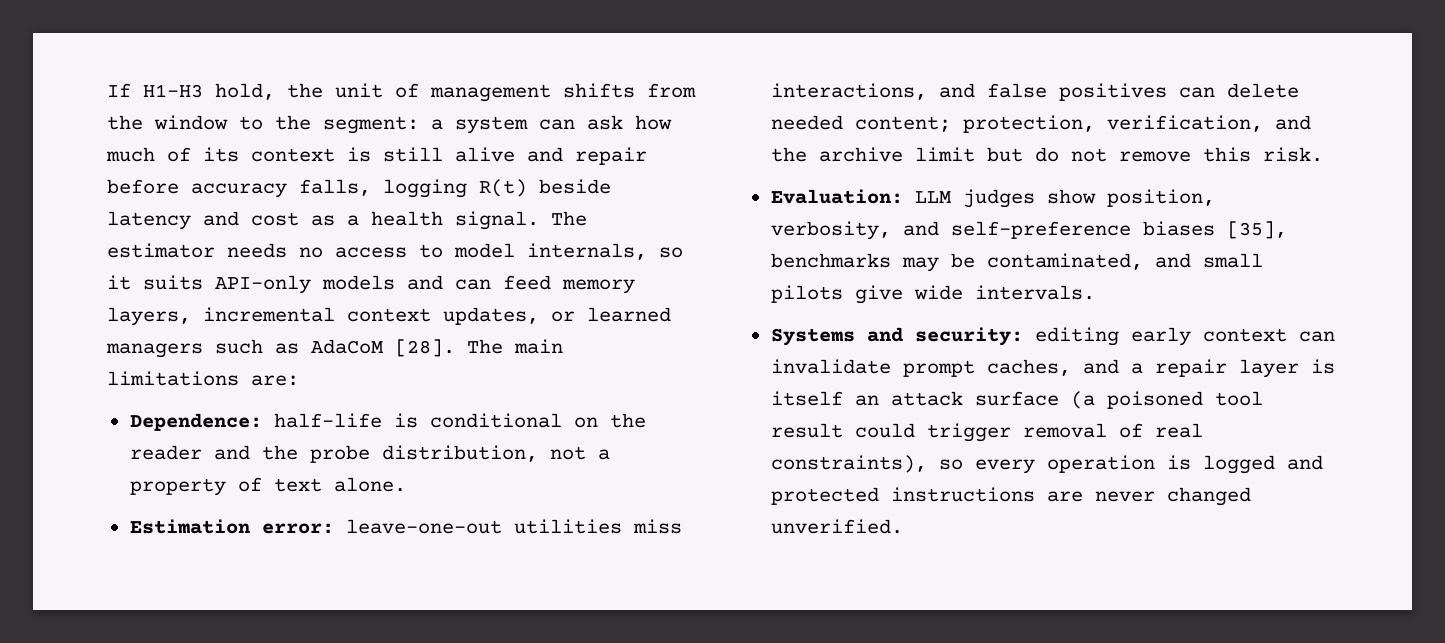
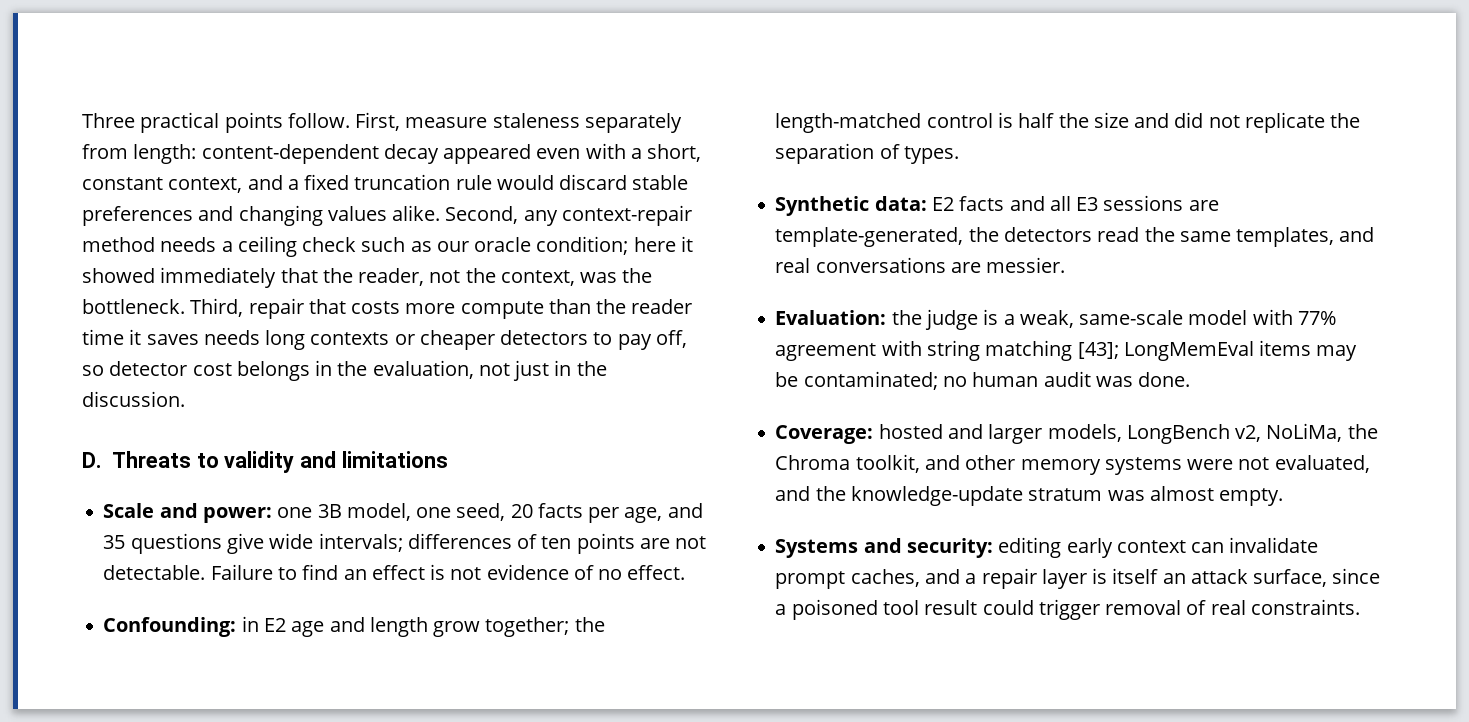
[107,83,696,102] [107,115,672,134] [106,147,647,165] [107,179,611,198] [107,211,587,230] [107,243,683,260] [107,275,635,294] [107,307,671,326] [106,339,563,358] [107,371,299,386] [129,413,646,431] [129,445,610,463] [129,477,406,496] [129,519,682,534] [770,83,1299,101] [770,115,1311,133] [770,147,1323,162] [770,189,1215,208] [770,221,1287,240] [770,253,1263,272] [770,285,1095,304] If H1–H3 hold, the unit of management shifts from the window to the segment: a system can ask how much of its context is still alive and repair before accuracy falls, logging R(t) beside latency and cost as a health signal. The estimator needs no access to model internals, so it suits API-only models and can feed memory layers, incremental context updates, or learned managers such as AdaCoM [28]. The main limitations are: // Dependence: half-life is conditional on the reader and the probe distribution, not a property of text alone. // Estimation error: leave-one-out utilities miss interactions, and false positives can delete needed content; protection, verification, and the archive limit but do not remove this risk. // Evaluation: LLM judges show position, verbosity, and self-preference biases [35], benchmarks may be contaminated, and small pilots give wide intervals. -> [82,112,682,133] [82,143,702,164] [82,174,689,193] [82,205,692,226] [82,236,693,257] [82,267,653,288] [82,298,693,319] [82,329,687,350] [82,360,607,381] [82,391,185,407] [82,451,448,473] [103,503,703,523] [103,533,707,554] [103,564,686,580] [103,616,605,637] [775,112,1361,133] [775,143,959,164] [775,195,1219,216] [775,227,1375,247] [775,257,1066,273] [775,309,1336,330] [775,340,1358,361] [775,371,1191,390] [775,423,1378,444] [775,454,1370,475] [775,486,1284,506] Three practical points follow. First, measure staleness separately from length: content-dependent decay appeared even with a short, constant context, and a fixed truncation rule would discard stable preferences and changing values alike. Second, any context-repair method needs a ceiling check such as our oracle condition; here it showed immediately that the reader, not the context, was the bottleneck. Third, repair that costs more compute than the reader time it saves needs long contexts or cheaper detectors to pay off, so detector cost belongs in the evaluation, not just in the discussion. // D. Threats to validity and limitations // Scale and power: one 3B model, one seed, 20 facts per age, and 35 questions give wide intervals; differences of ten points are not detectable. Failure to find an effect is not evidence of no effect. // Confounding: in E2 age and length grow together; the length-matched control is half the size and did not replicate the separation of types. // Synthetic data: E2 facts and all E3 sessions are template-generated, the detectors read the same templates, and real conversations are messier. // Evaluation: the judge is a weak, same-scale model with 77% agreement with string matching [43]; LongMemEval items may be contaminated; no human audit was done. // Coverage: hosted and larger models, LongBench v2, NoLiMa, the Chroma toolkit, and other memory systems were not evaluated, and the knowledge-update stratum was almost empty.
[974,391,1095,409] surface (a -> [1253,568,1381,587] [775,604,787,615] surface, since a
[770,455,1323,474] [770,487,1251,506] [770,519,903,534] constraints), so every operation is logged and protected instructions are never changed unverified. -> [1250,599,1360,615] constraints.

